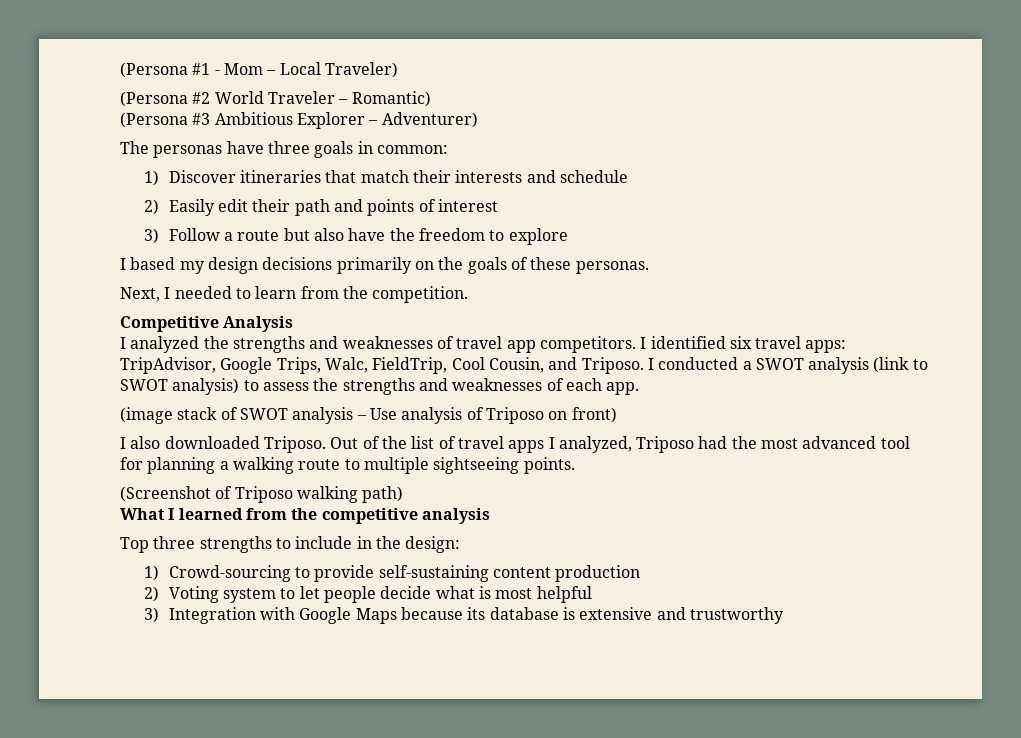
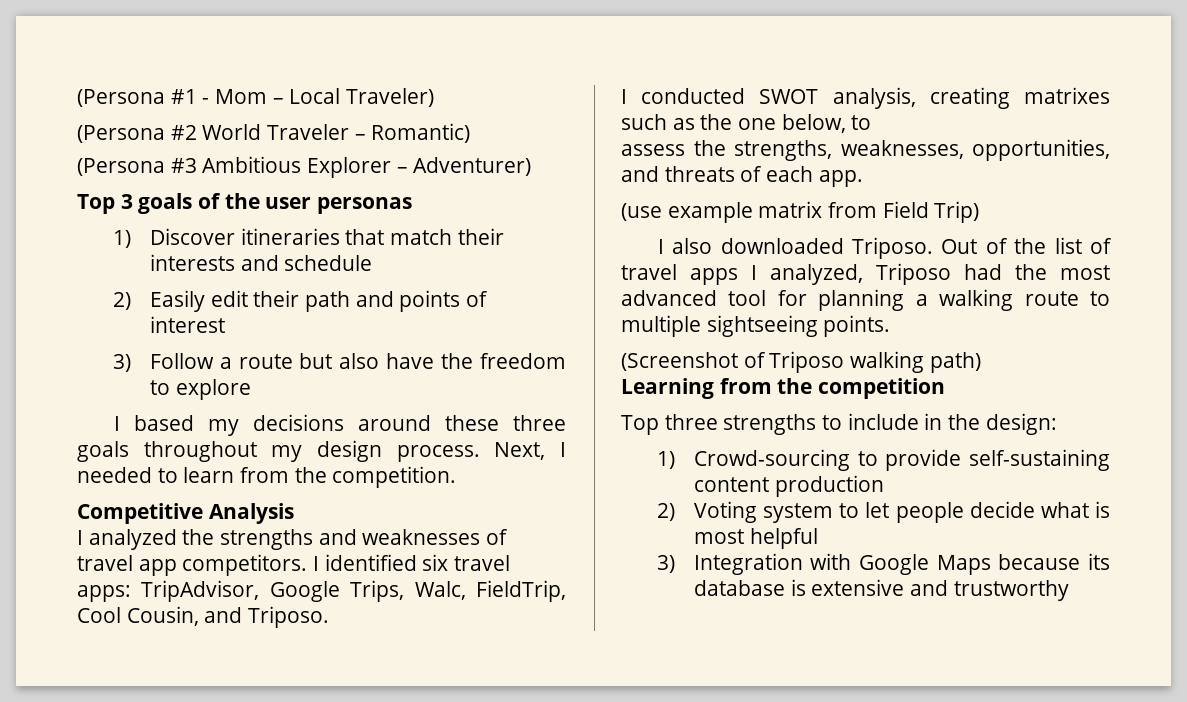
[120,141,448,158] The personas have three goals in common: -> [77,193,413,214] Top 3 goals of the user personas
[207,257,649,274] design decisions primarily on the goals of these personas. // -> [252,414,566,431] [77,440,480,462] decisions around these three goals throughout my design process.
(644, 365) none -> (330, 617) //
[742,357,928,374] [120,378,640,395] [120,407,617,424] a SWOT analysis (link to SWOT analysis) to assess the strengths and weaknesses of each app. // (image stack of SWOT analysis – Use analysis of Triposo on front) -> [759,87,1110,109] [621,114,872,133] [621,139,1110,161] [621,166,863,187] [621,201,980,223] SWOT analysis, creating matrixes such as the one below, to // assess the strengths, weaknesses, opportunities, and threats of each app. // (use example matrix from Field Trip)
[120,508,490,524] What I learned from the competitive analysis -> [621,378,946,399] Learning from the competition

